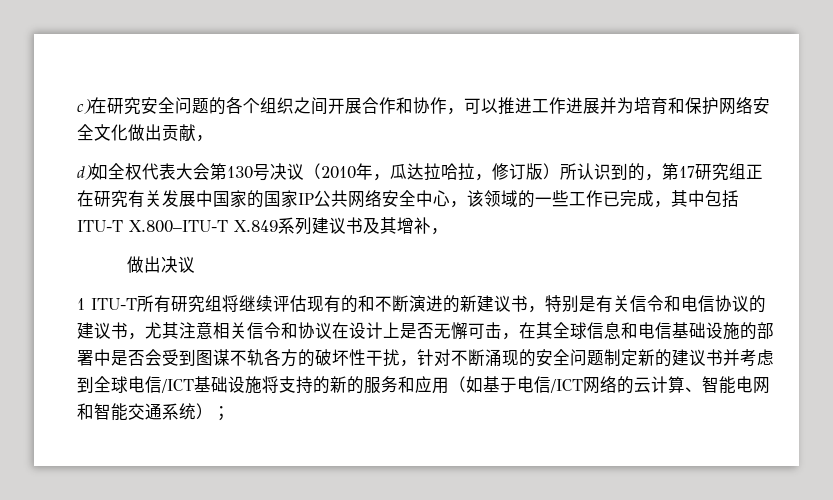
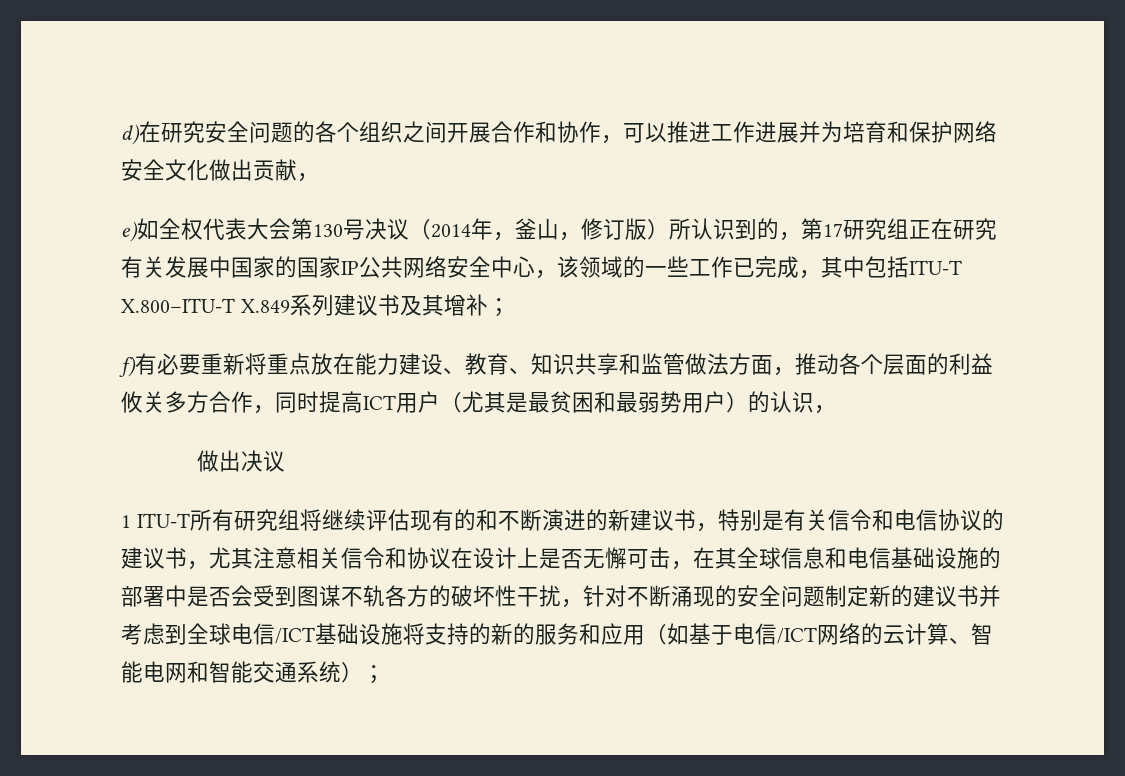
[77,99,91,114] c) -> [121,124,140,145] d)
[77,165,92,180] d) -> [121,221,138,242] e)
[321,163,475,181] 2010年，瓜达拉哈拉 -> [431,218,559,241] 2014年，釜山
(431, 225) none -> [487,298,510,317] [119,353,993,377] [121,391,814,414] ； // f)有必要重新将重点放在能力建设、教育、知识共享和监管做法方面，推动各个层面的利益攸关多方合作，同时提高ICT用户（尤其是最贫困和最弱势用户）的认识

